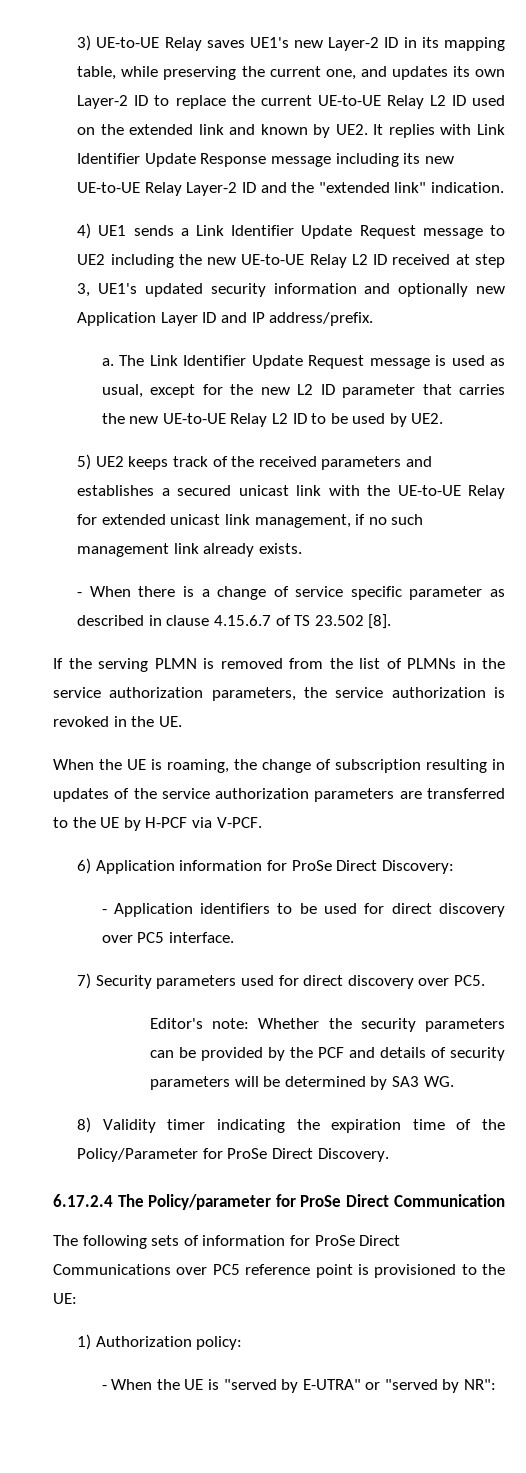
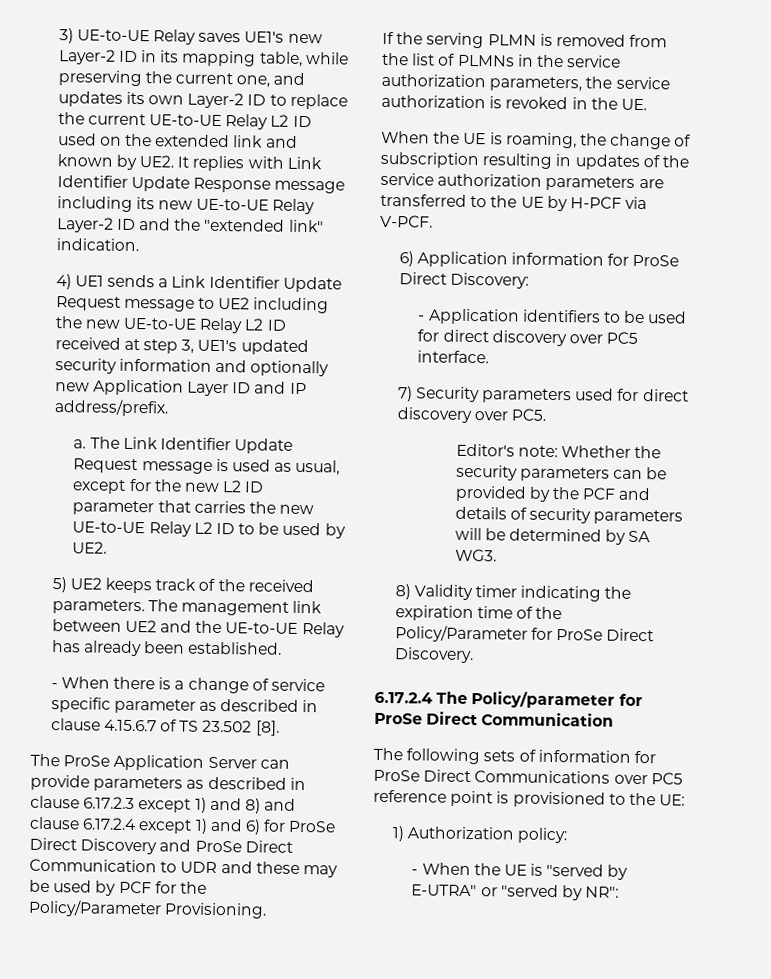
[321,456,432,470] [77,485,505,499] [77,514,424,528] [77,543,303,557] parameters and establishes a secured unicast link with the UE-to-UE Relay for extended unicast link management, if no such management link already exists. -> [51,599,323,616] [51,619,345,638] [51,640,283,657] parameters. The management link between UE2 and the UE-to-UE Relay has already been established.
(392, 621) none -> [30,753,290,771] [30,774,306,792] [30,795,297,814] [29,816,337,835] [29,837,293,855] [29,858,338,878] [29,879,207,896] [28,899,268,919] // The ProSe Application Server can provide parameters as described in clause 6.17.2.3 except 1) and 8) and clause 6.17.2.4 except 1) and 6) for ProSe Direct Discovery and ProSe Direct Communication to UDR and these may be used by PCF for the Policy/Parameter Provisioning.
[392,1076,454,1087] SA3 WG. -> [628,530,652,543] [454,548,497,562] SA WG3.

